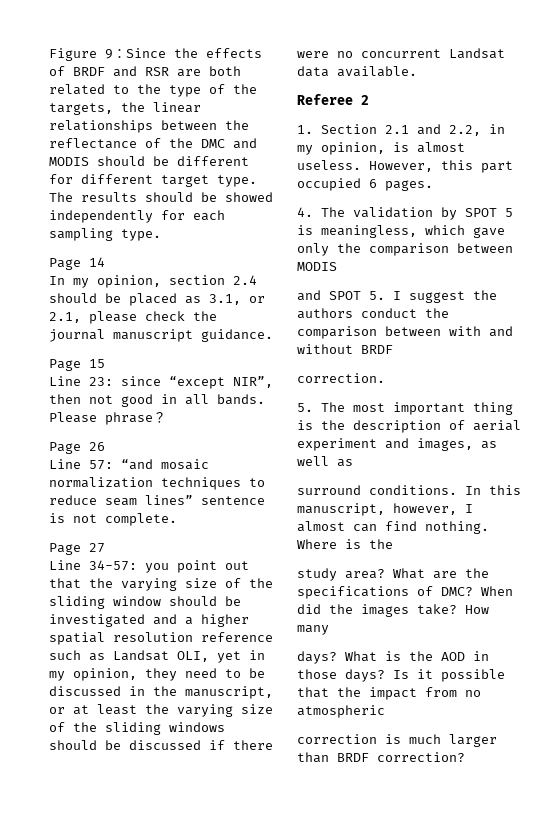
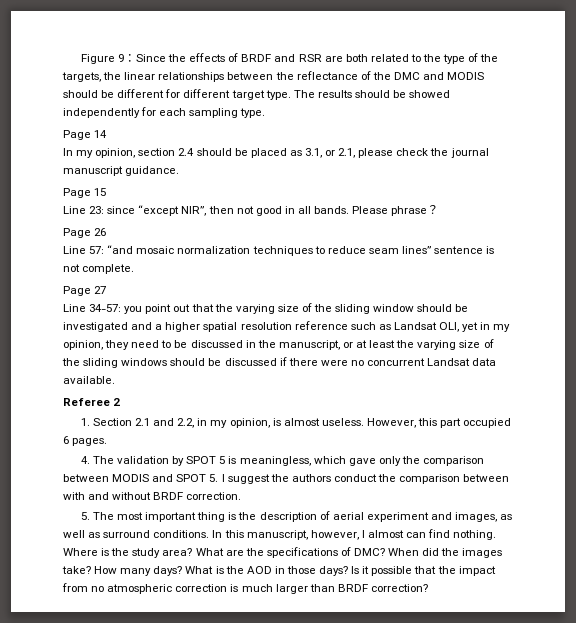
(337, 266) // -> (150, 478) none
(393, 349) // -> (184, 496) none
(353, 463) // -> (101, 535) none
(393, 544) // -> (130, 552) none
(329, 630) // -> (152, 572) none
(385, 711) // -> (173, 589) none

